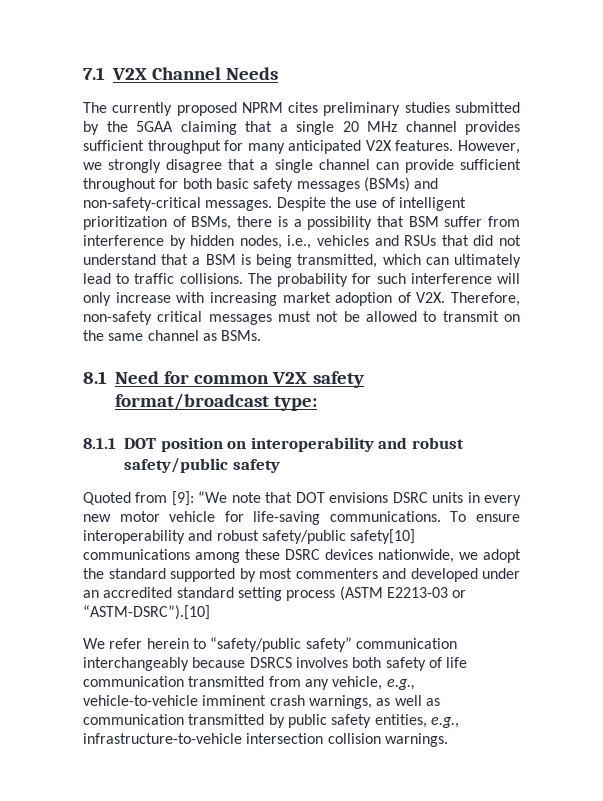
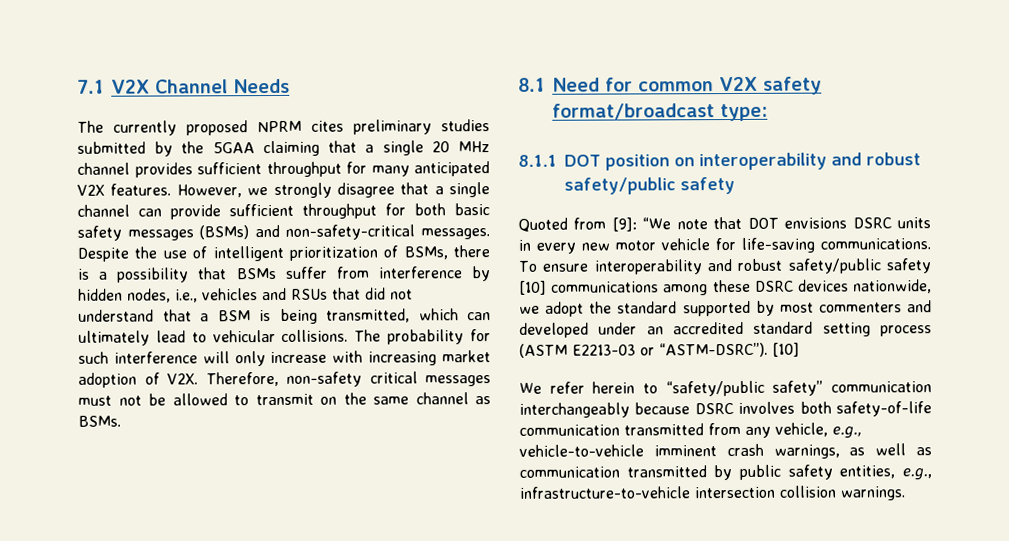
[83,178,156,192] throughout -> [302,203,377,219] throughput
[408,216,439,227] BSM -> [235,267,277,280] BSMs
[134,273,175,284] traffic -> [212,330,276,343] vehicular
[350,529,416,544] safety[10] -> [886,258,932,274] [519,280,547,295] safety [10]
[83,605,210,620] “ASTM-DSRC”).[10] -> [659,342,800,358] “ASTM-DSRC”). [10]
[249,657,292,668] DSRCS -> [694,403,734,415] DSRC
[385,657,468,671] safety of life -> [836,401,932,417] safety-of-life

